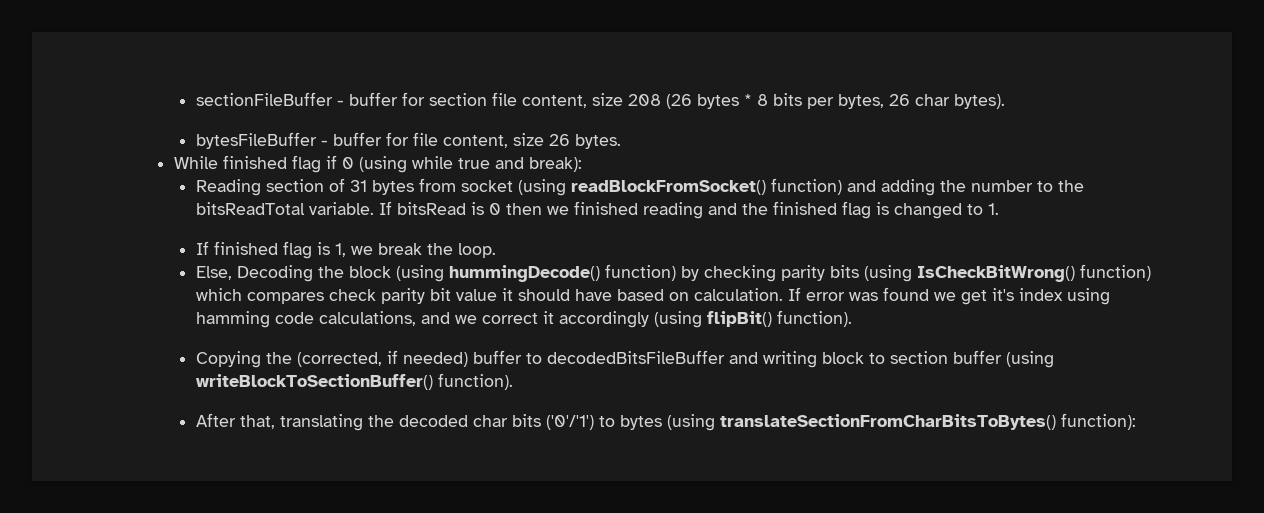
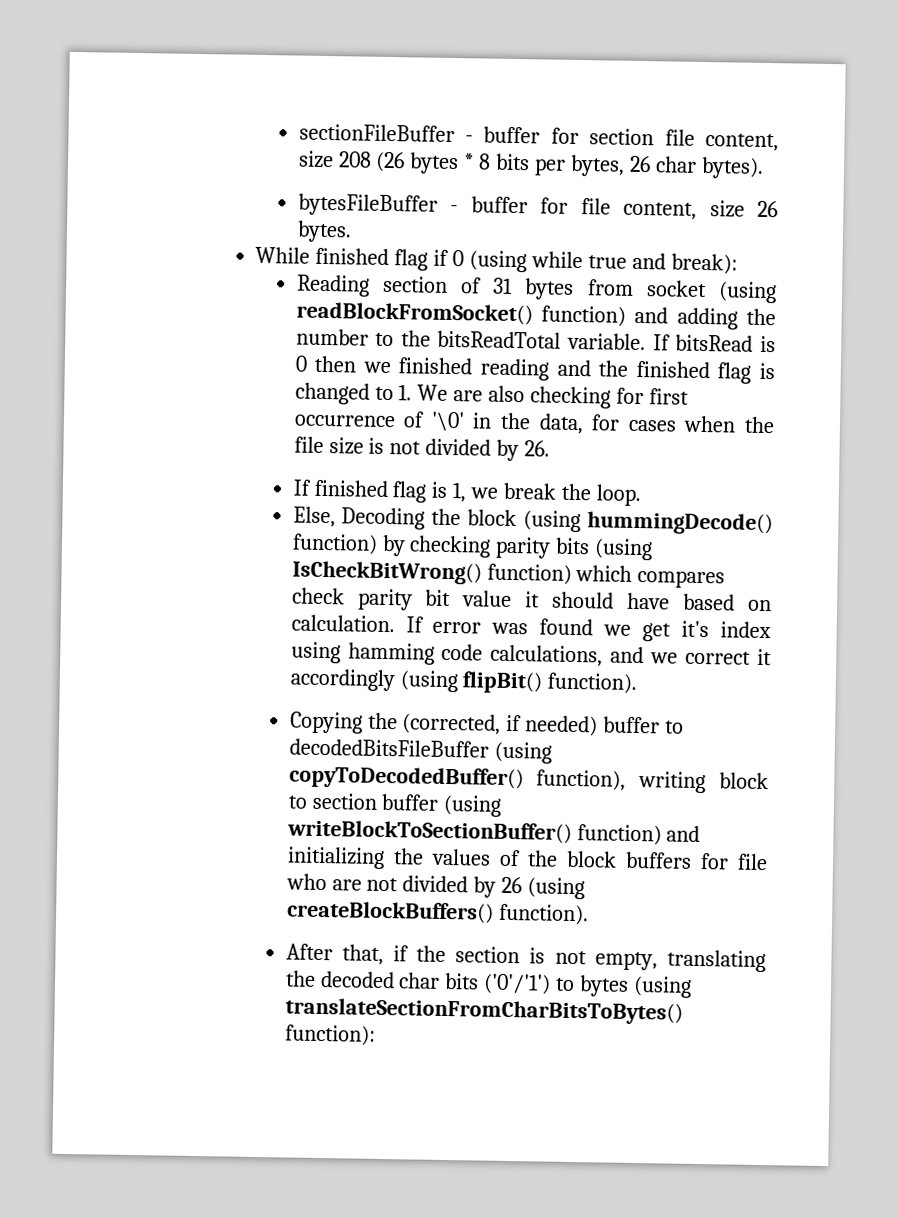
(999, 209) none -> [417,384,690,409] [293,411,775,435] [293,436,551,462] We are also checking for first occurrence of '\0' in the data, for cases when the file size is not divided by 26.
[728,352,758,364] and -> [493,741,552,764] [288,765,627,791] (using copyToDecodedBuffer() function),
[437,373,513,390] [195,413,275,429] function). // After that, -> [576,824,701,846] [286,846,768,871] [285,873,586,900] [286,900,589,926] [285,943,658,971] function) and initializing the values of the block buffers for file who are not divided by 26 (using createBlockBuffers() function). // After that, if the section is not empty,

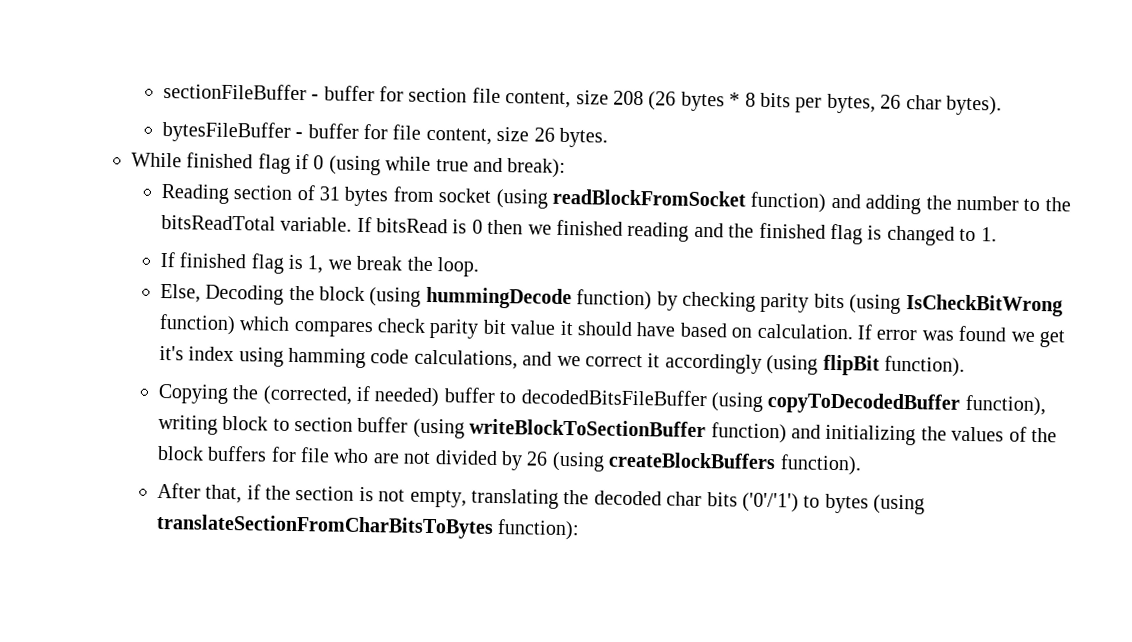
[295,301,533,326] readBlockFromSocket() -> [551,188,746,207] readBlockFromSocket
[417,384,690,409] [293,411,775,435] [293,436,551,462] We are also checking for first occurrence of '\0' in the data, for cases when the file size is not divided by 26. -> (997, 234) none
[587,511,773,536] hummingDecode() -> [425,286,572,310] hummingDecode
[291,560,482,585] IsCheckBitWrong() -> [905,294,1063,317] IsCheckBitWrong
[462,671,544,694] flipBit() -> [822,354,880,376] flipBit
[288,765,524,791] copyToDecodedBuffer() -> [767,392,961,415] copyToDecodedBuffer
[286,819,572,844] writeBlockToSectionBuffer() -> [469,418,707,438] writeBlockToSectionBuffer
[286,900,494,924] createBlockBuffers() -> [608,451,777,470] createBlockBuffers
[284,997,683,1025] translateSectionFromCharBitsToBytes() -> [155,513,494,539] translateSectionFromCharBitsToBytes

